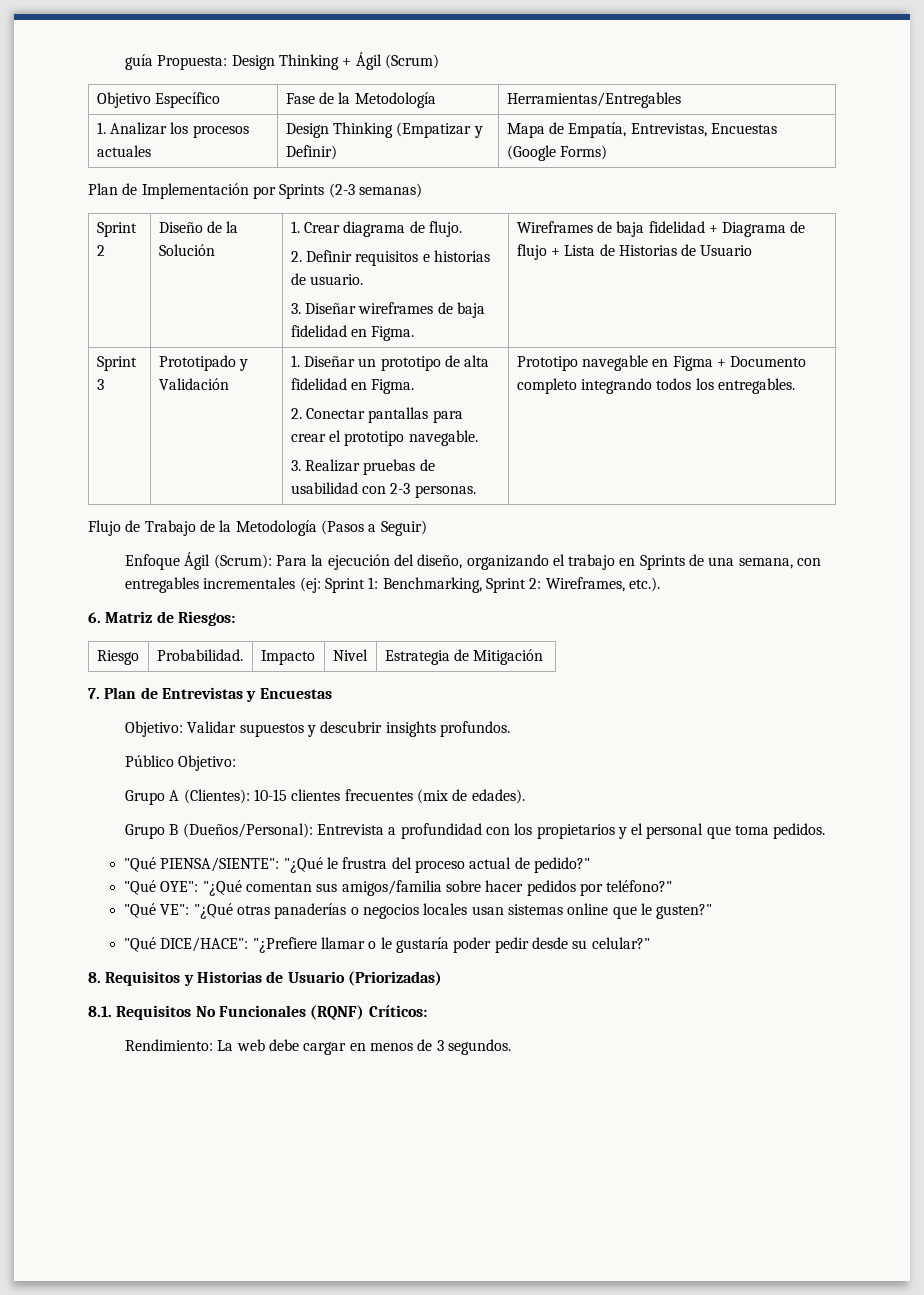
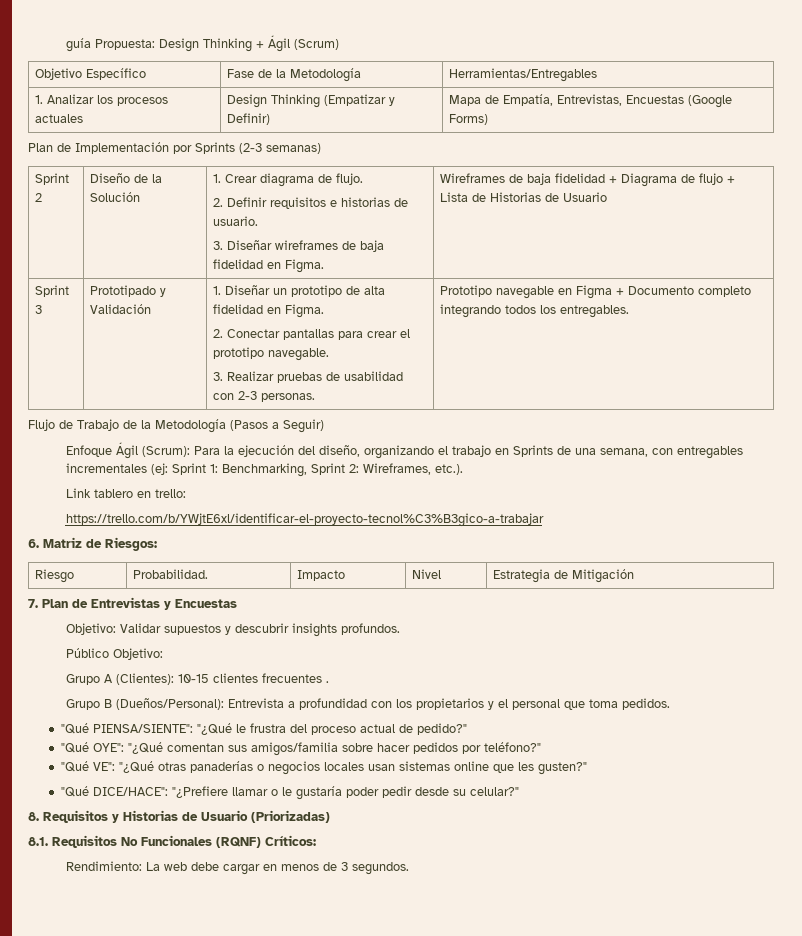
(660, 584) none -> [65,488,186,498] [65,513,544,527] // Link tablero en trello: // https://trello.com/b/YWjtE6xl/identificar-el-proyecto-tecnol%C3%B3gico-a-trabajar
[416,789,525,804] (mix de edades). -> [325,681,329,683] .
[640,903,652,915] le -> [518,762,535,771] les

